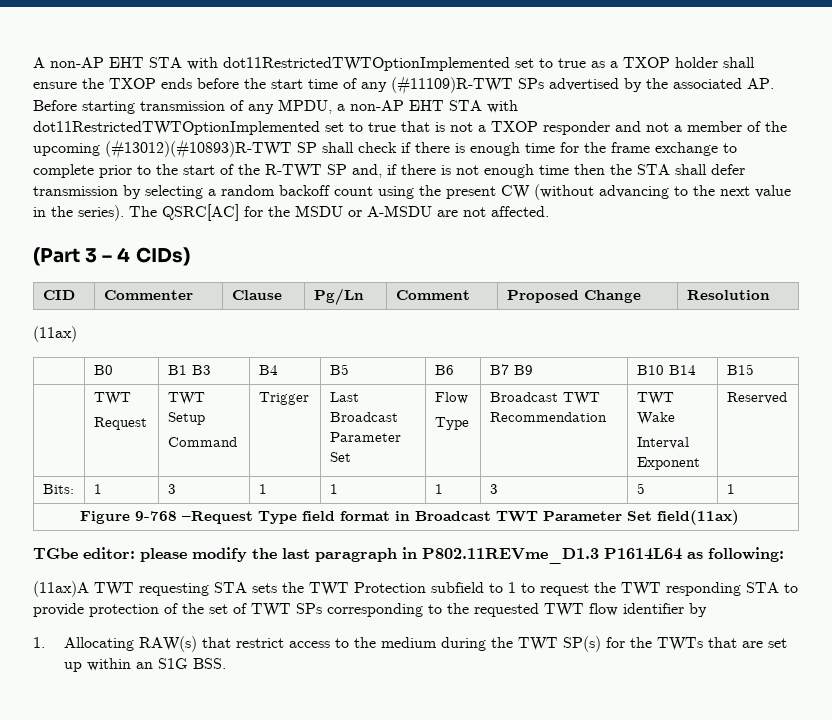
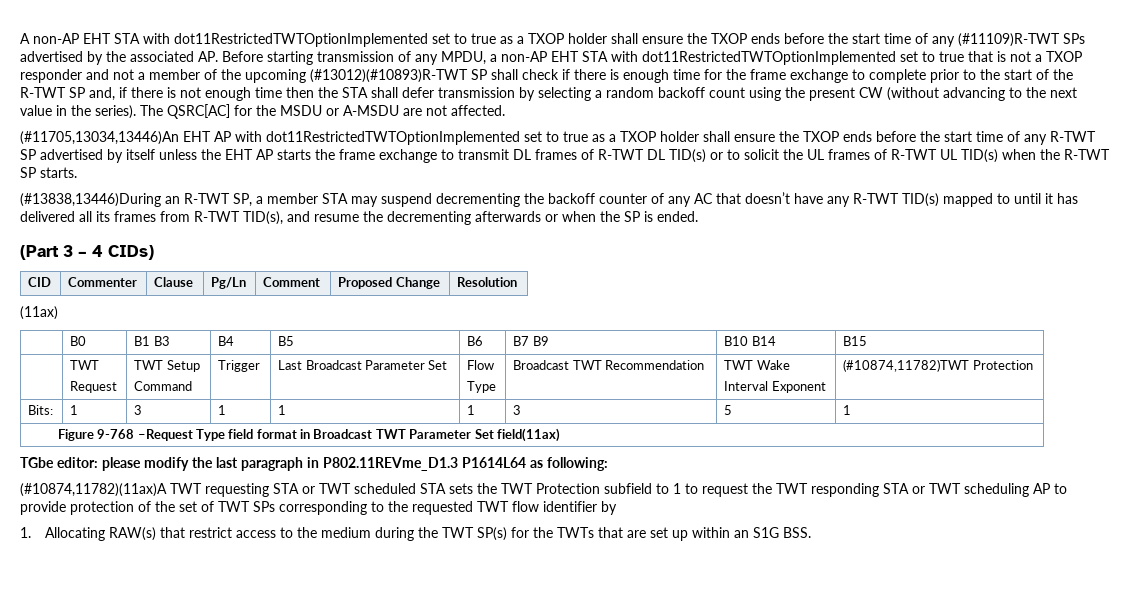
(549, 211) none -> [20,131,1096,145] [20,149,1110,163] [20,167,77,178] [20,192,1078,207] [20,211,698,225] // (#11705,13034,13446)An EHT AP with dot11RestrictedTWTOptionImplemented set to true as a TXOP holder shall ensure the TXOP ends before the start time of any R-TWT SP advertised by itself unless the EHT AP starts the frame exchange to transmit DL frames of R-TWT DL TID(s) or to solicit the UL frames of R-TWT UL TID(s) when the R-TWT SP starts. // (#13838,13446)During an R-TWT SP, a member STA may suspend decrementing the backoff counter of any AC that doesn’t have any R-TWT TID(s) mapped to until it has delivered all its frames from R-TWT TID(s), and resume the decrementing afterwards or when the SP is ended.
[726,392,787,404] Reserved -> [843,359,1033,372] (#10874,11782)TWT Protection
[33,581,89,597] (11ax)A -> [20,483,167,497] (#10874,11782)(11ax)A
(247, 587) none -> [302,483,446,494] or TWT scheduled STA
(779, 587) none -> [912,483,1050,497] or TWT scheduling AP

